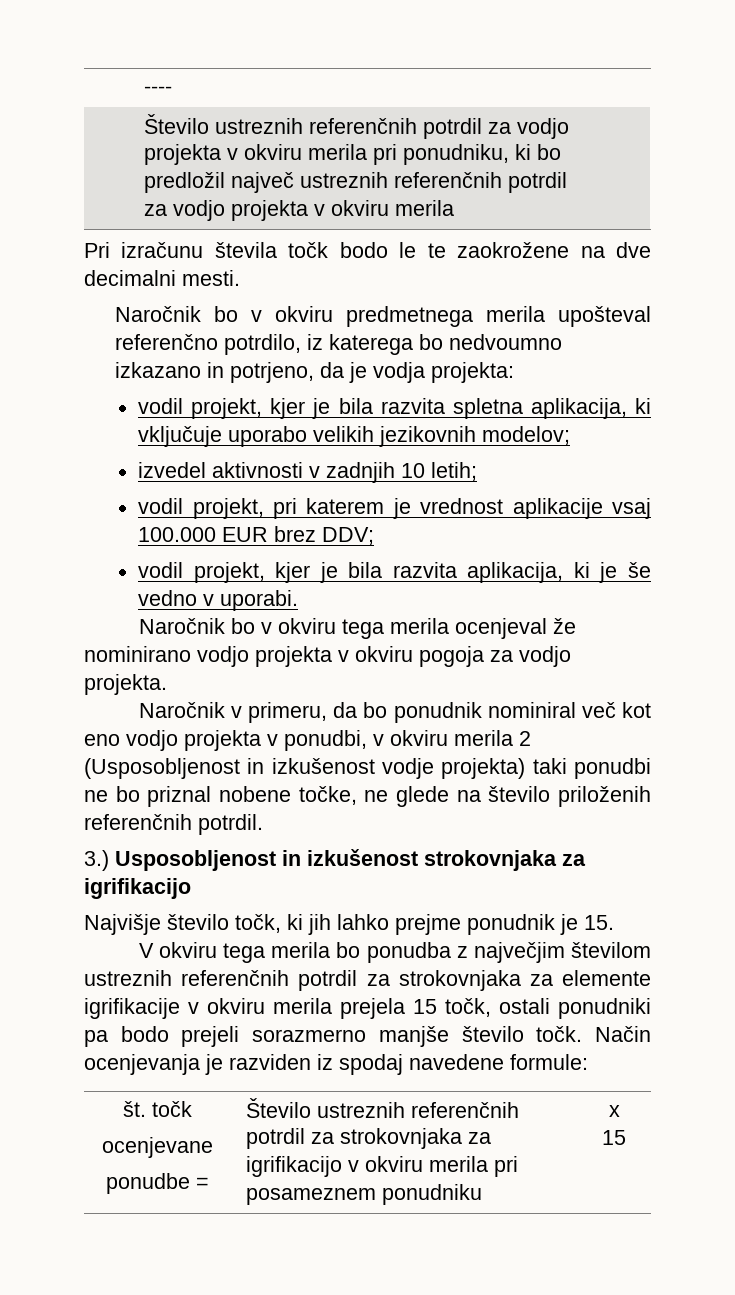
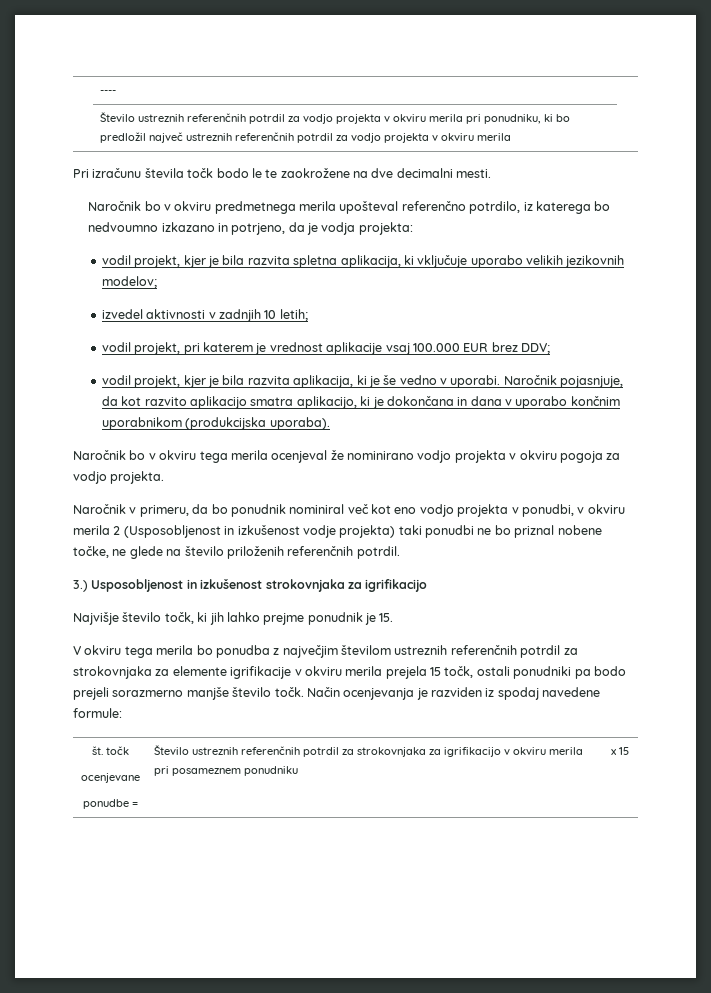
(299, 600) none -> [503,375,624,388] [101,396,620,409] [101,417,330,430] Naročnik pojasnjuje, da kot razvito aplikacijo smatra aplikacijo, ki je dokončana in dana v uporabo končnim uporabnikom (produkcijska uporaba).

